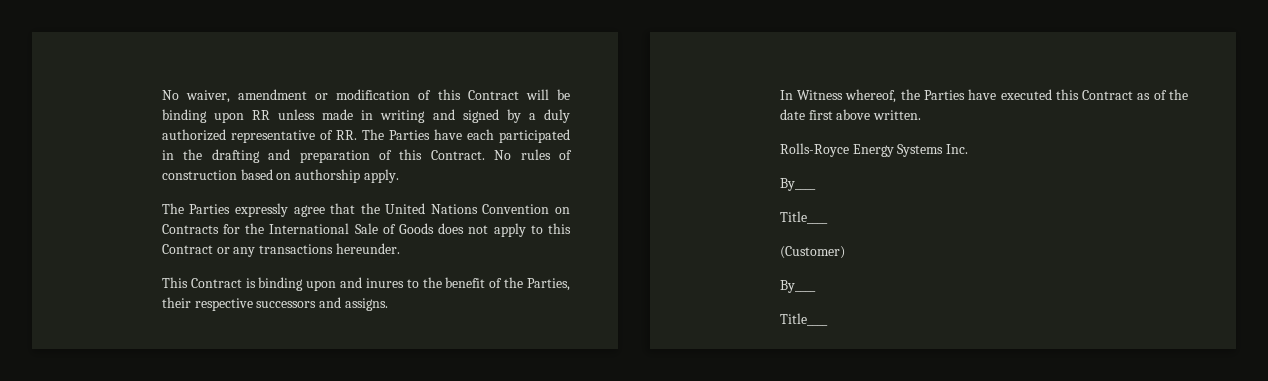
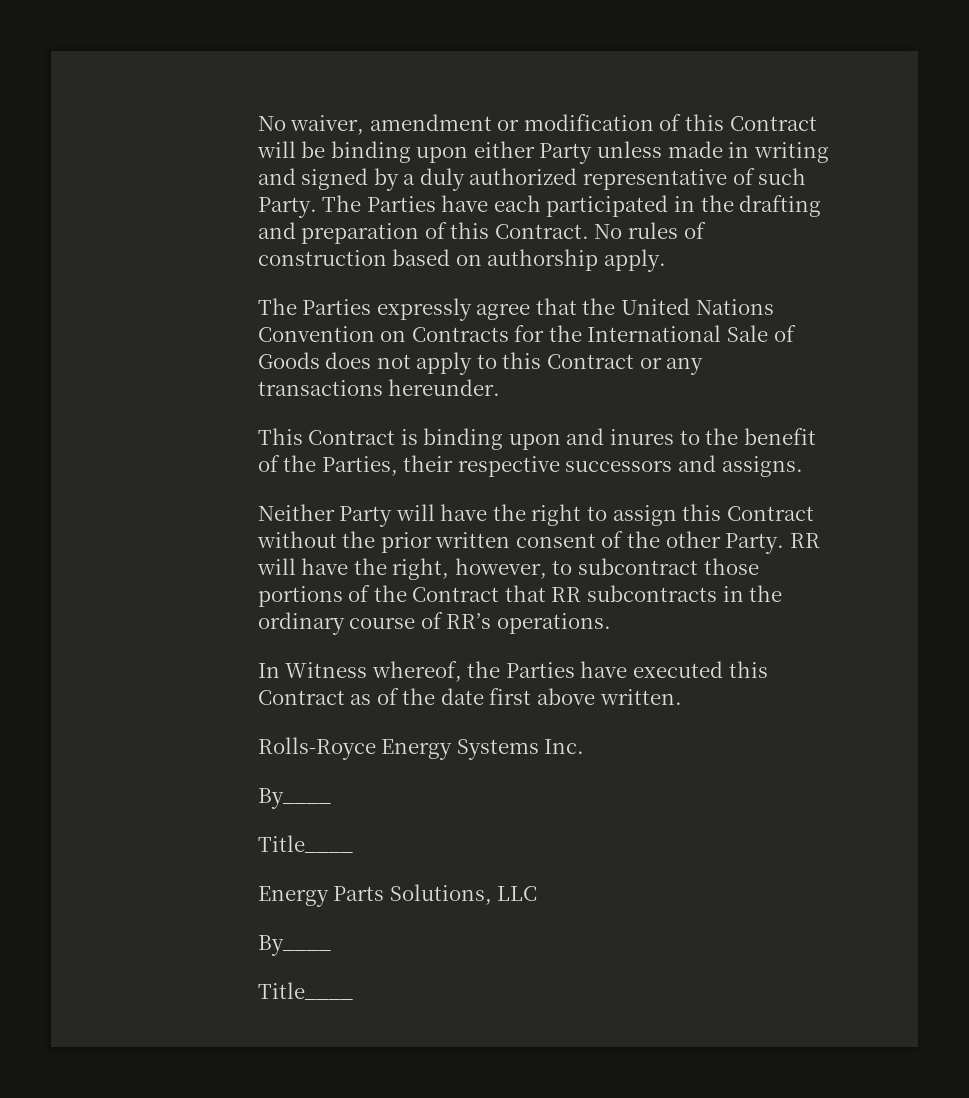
[252,110,271,120] RR -> [473,141,593,164] either Party
[335,130,357,140] RR. -> [758,168,807,185] [257,197,317,218] such Party.
(388, 304) none -> [257,504,814,527] [256,531,820,554] [256,558,759,580] [257,585,783,607] [257,612,611,635] // Neither Party will have the right to assign this Contract without the prior written consent of the other Party. RR will have the right, however, to subcontract those portions of the Contract that RR subcontracts in the ordinary course of RR’s operations.
[779,246,845,259] (Customer) -> [257,884,538,907] Energy Parts Solutions, LLC

